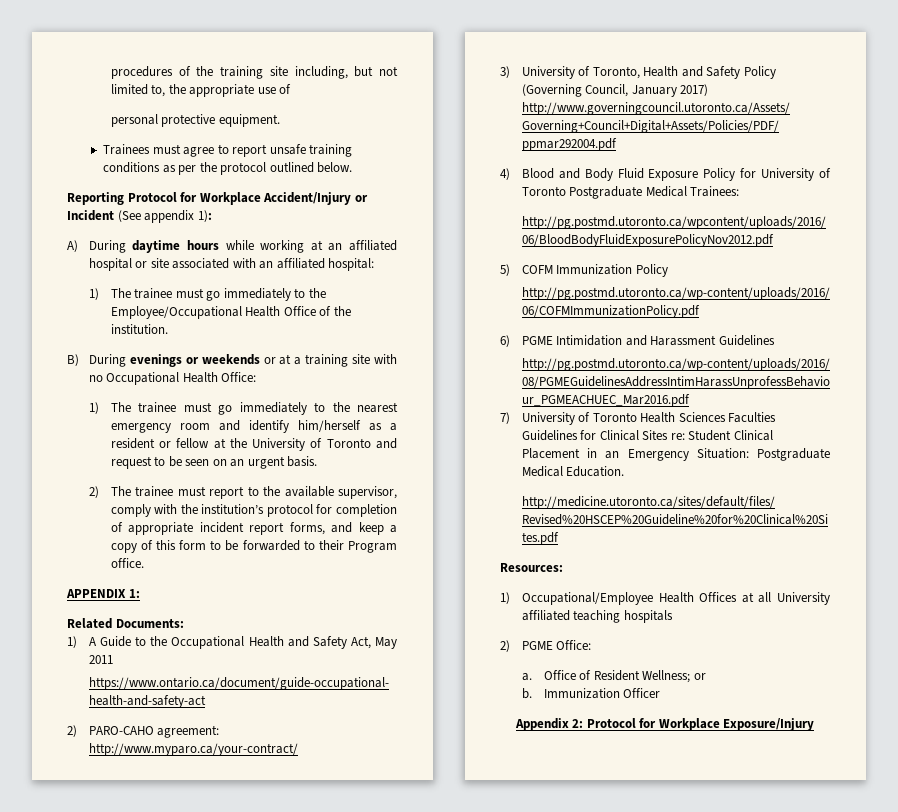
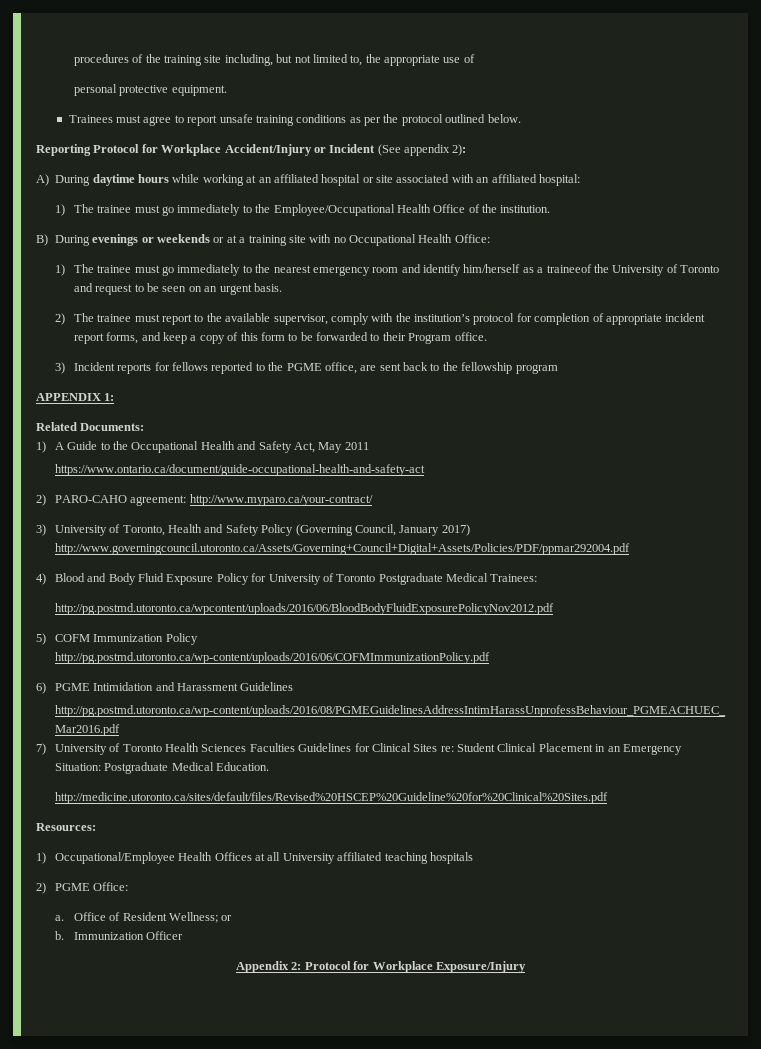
[197,210,212,222] 1): -> [452,144,467,156] 2):
[110,438,226,449] resident or fellow at -> [546,264,592,273] traineeof
(144, 563) none -> [54,362,558,374] // 3) Incident reports for fellows reported to the PGME office, are sent back to the fellowship program

